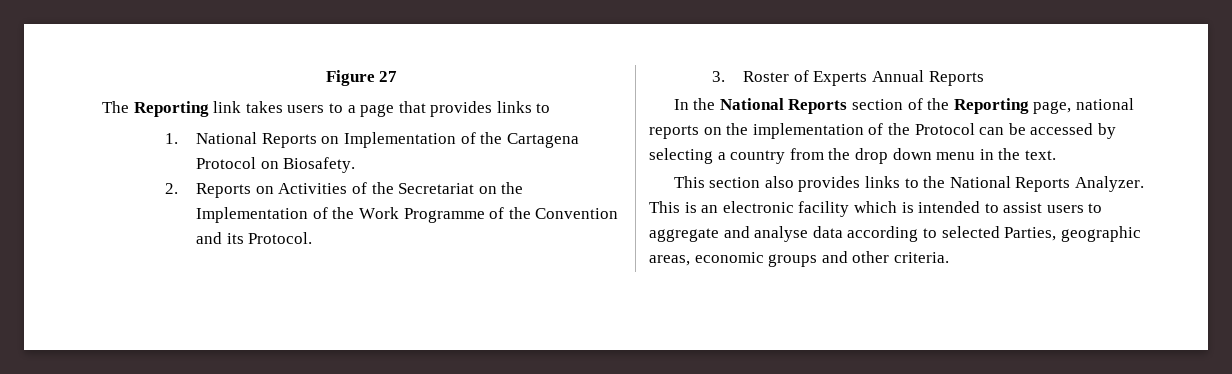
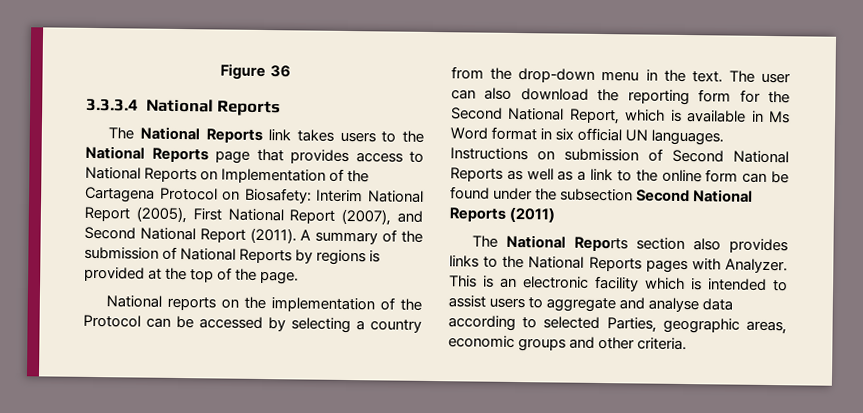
[379,71,398,82] [102,101,209,117] 27 // The Reporting -> [269,65,291,78] [86,98,281,117] [108,126,263,143] 36 // 3.3.3.4 National Reports // The National Reports
[347,105,356,113] a -> [402,130,425,143] [85,145,209,163] the National Reports
[496,101,551,113] [164,133,178,144] links to // 1. -> [355,151,424,163] access to
[283,157,356,173] [164,182,524,198] [196,207,619,223] [196,232,313,244] [711,70,984,86] [673,98,1134,114] Biosafety. // 2. Reports on Activities of the Secretariat on the Implementation of the Work Programme of the Convention and its Protocol. // 3. Roster of Experts Annual Reports // In the National Reports section of the Reporting page, national -> [244,187,424,204] [84,206,423,226] [84,226,424,245] [84,246,381,266] [84,266,300,285] [106,295,163,308] Biosafety: Interim National Report (2005), First National Report (2007), and Second National Report (2011). A summary of the submission of National Reports by regions is provided at the top of the page. // National
[854,148,932,164] drop down -> [518,68,596,83] drop-down
[673,176,705,188] // This -> [728,70,791,84] [451,87,790,106] [451,107,791,125] [450,126,725,146] [450,147,789,164] [450,167,789,184] [450,186,754,203] [449,206,556,223] [472,234,629,252] The user can also download the reporting form for the Second National Report, which is available in Ms Word format in six official UN languages. Instructions on submission of Second National Reports as well as a link to the online form can be found under the subsection Second National Reports (2011) // The National Reports
(1071, 184) none -> [645,258,721,274] pages with

